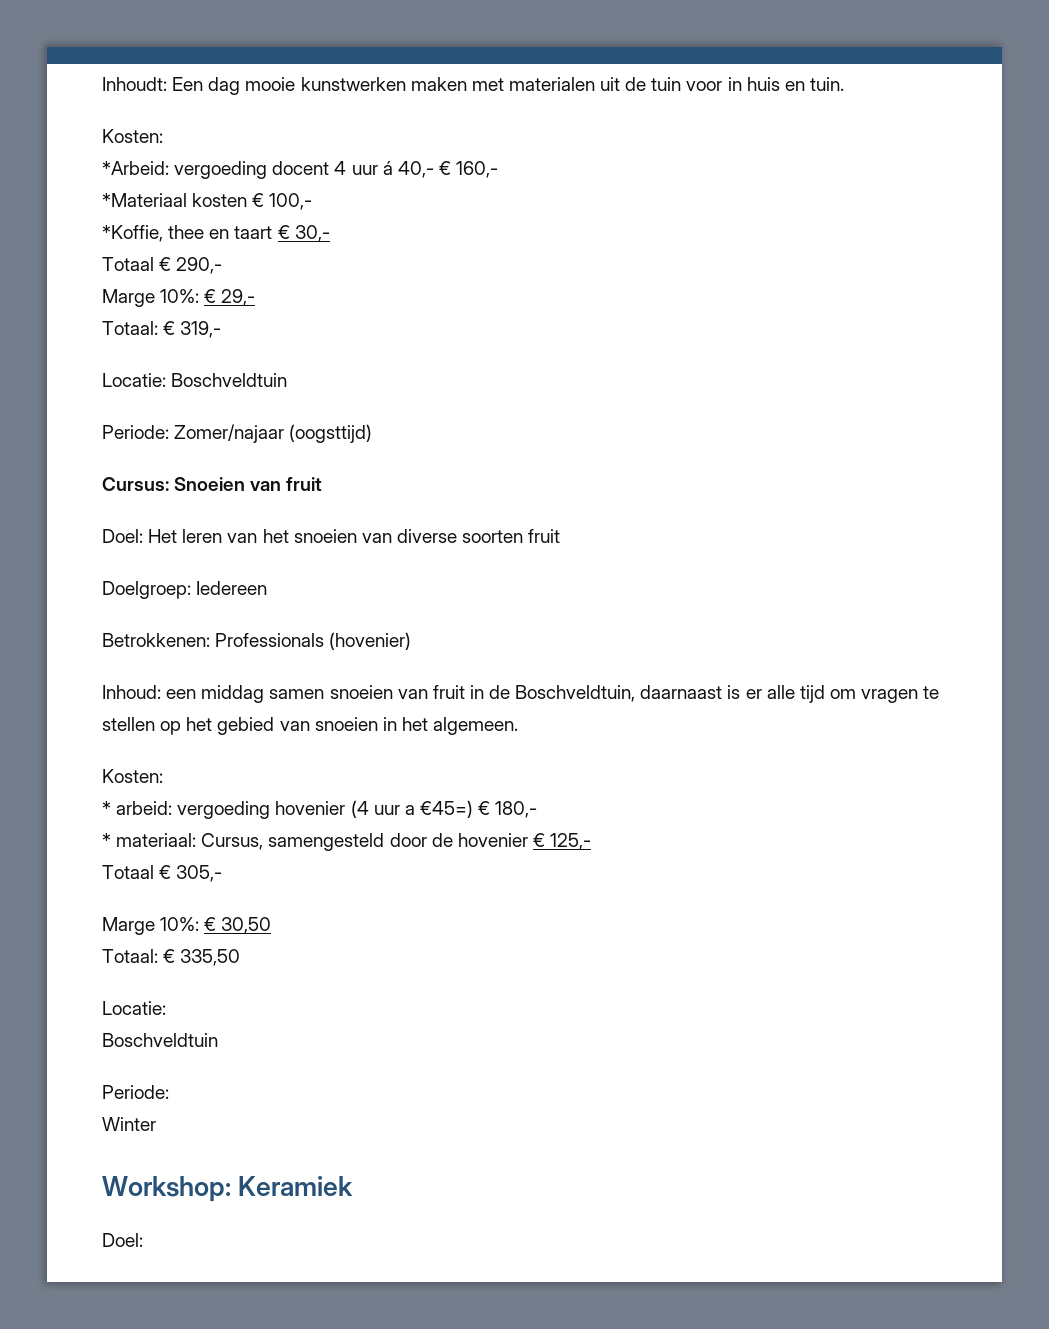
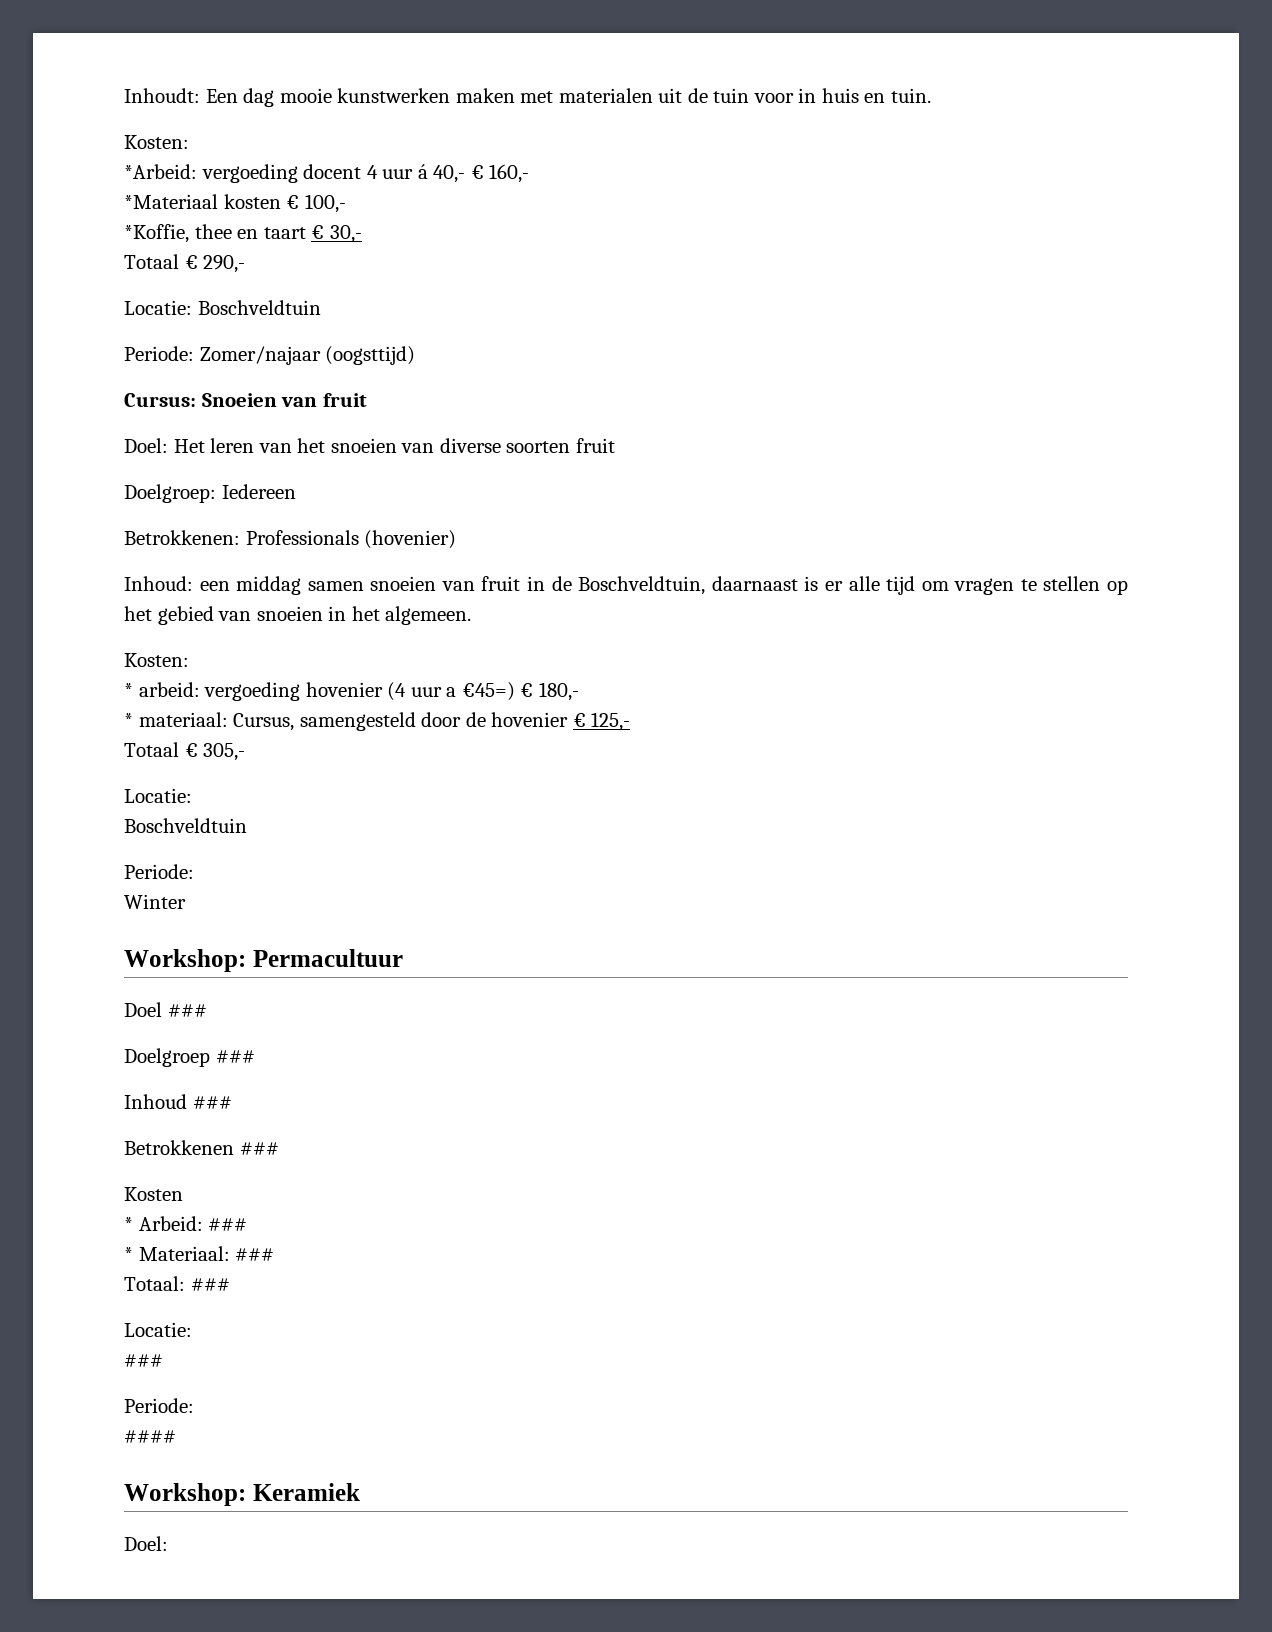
[102,289,256,307] [102,321,222,338] // Marge 10%: € 29,- // Totaal: € 319,- -> (246, 264) none
[102,917,272,935] [102,949,241,966] [102,1001,166,1015] [102,1033,218,1047] [102,1085,169,1099] [102,1117,156,1131] Marge 10%: € 30,50 // Totaal: € 335,50 // Locatie: // Boschveldtuin // Periode: // Winter -> [124,788,192,803] [124,818,247,833] [124,864,194,879] [124,894,186,909] [124,949,403,972] [124,1002,207,1017] [124,1048,255,1067] [124,1094,232,1109] [124,1140,279,1155] [124,1187,183,1201] [124,1216,248,1231] [124,1246,275,1261] [124,1276,230,1291] [124,1322,192,1337] [124,1354,163,1367] [124,1398,194,1413] [124,1430,176,1443] Locatie: // Boschveldtuin // Periode: // Winter // Workshop: Permacultuur // Doel ### // Doelgroep ### // Inhoud ### // Betrokkenen ### // Kosten // * Arbeid: ### // * Materiaal: ### // Totaal: ### // Locatie: // ### // Periode: // ####

